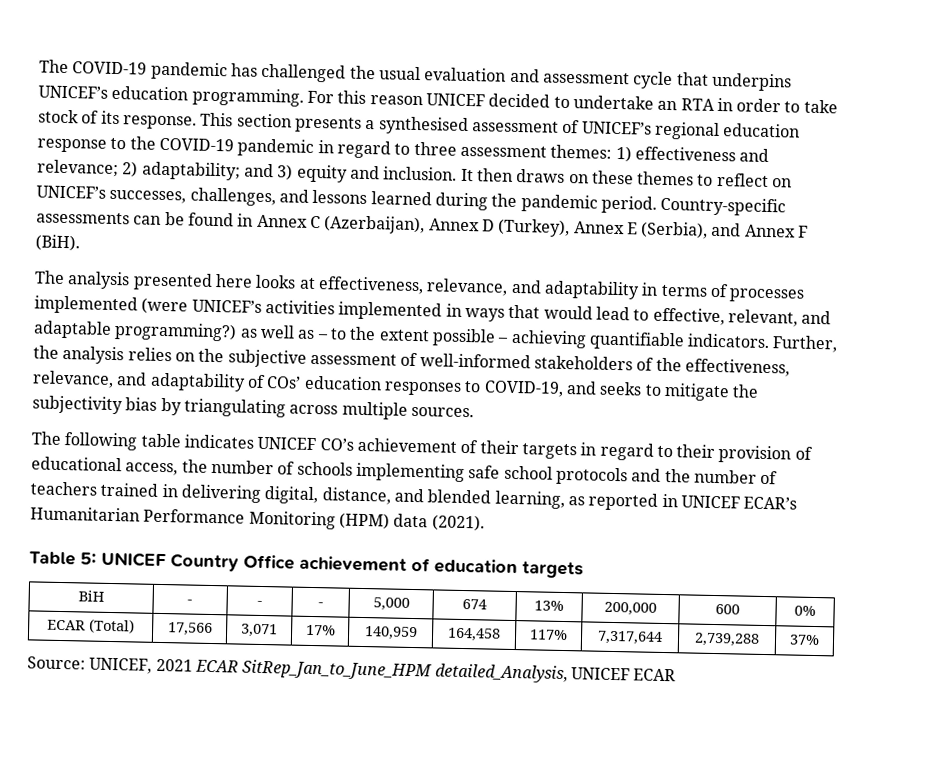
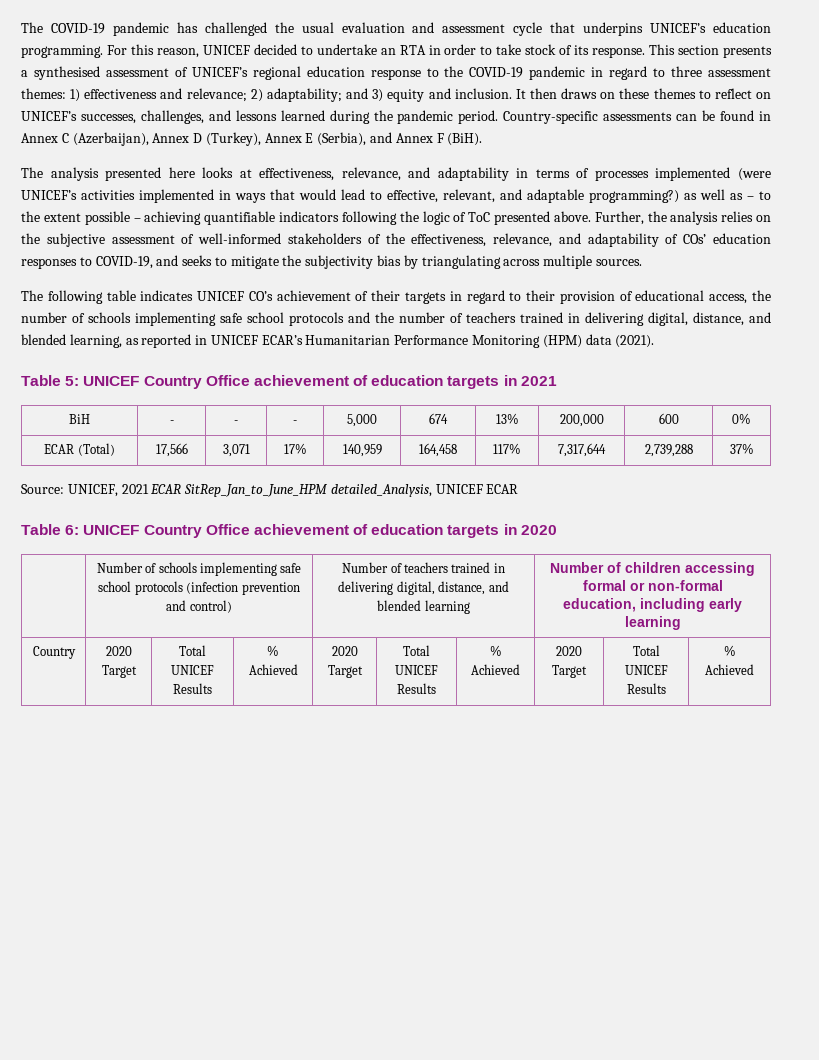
[369,95,423,106] reason -> [156,48,199,58] reason,
[687,333,771,349] indicators. -> [279,211,591,225] indicators following the logic of ToC presented above.
(584, 570) none -> [503,375,557,386] in 2021
(677, 675) none -> [21,524,557,538] [96,562,302,576] [98,581,300,595] [166,600,232,613] [342,562,505,573] [338,581,509,595] [377,600,470,614] [550,562,755,576] [582,580,723,591] [563,598,742,612] [624,616,681,630] [32,646,76,659] [105,646,132,656] [101,665,137,678] [179,645,206,656] [171,665,214,675] [173,683,212,694] [267,645,279,656] [248,664,298,675] [331,646,358,656] [327,665,363,678] [403,645,430,656] [395,665,438,675] [397,683,436,694] [489,645,502,656] [471,664,520,675] [556,646,582,656] [552,665,587,678] [632,645,660,656] [624,665,668,675] [626,683,666,694] [723,645,736,656] [705,664,754,675] // Table 6: UNICEF Country Office achievement of education targets in 2020 // | Number of schools implementing safe school protocols (infection prevention and control) | Number of teachers trained in delivering digital, distance, and blended learning | Number of children accessing formal or non-formal education, including early learning // Country | 2020 Target | Total UNICEF Results | % Achieved | 2020 Target | Total UNICEF Results | % Achieved | 2020 Target | Total UNICEF Results | % Achieved

